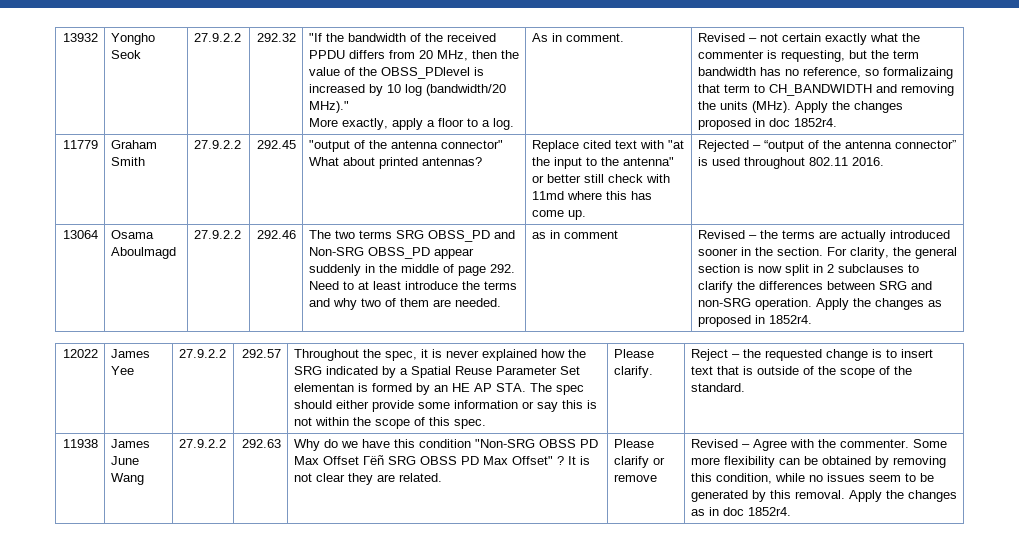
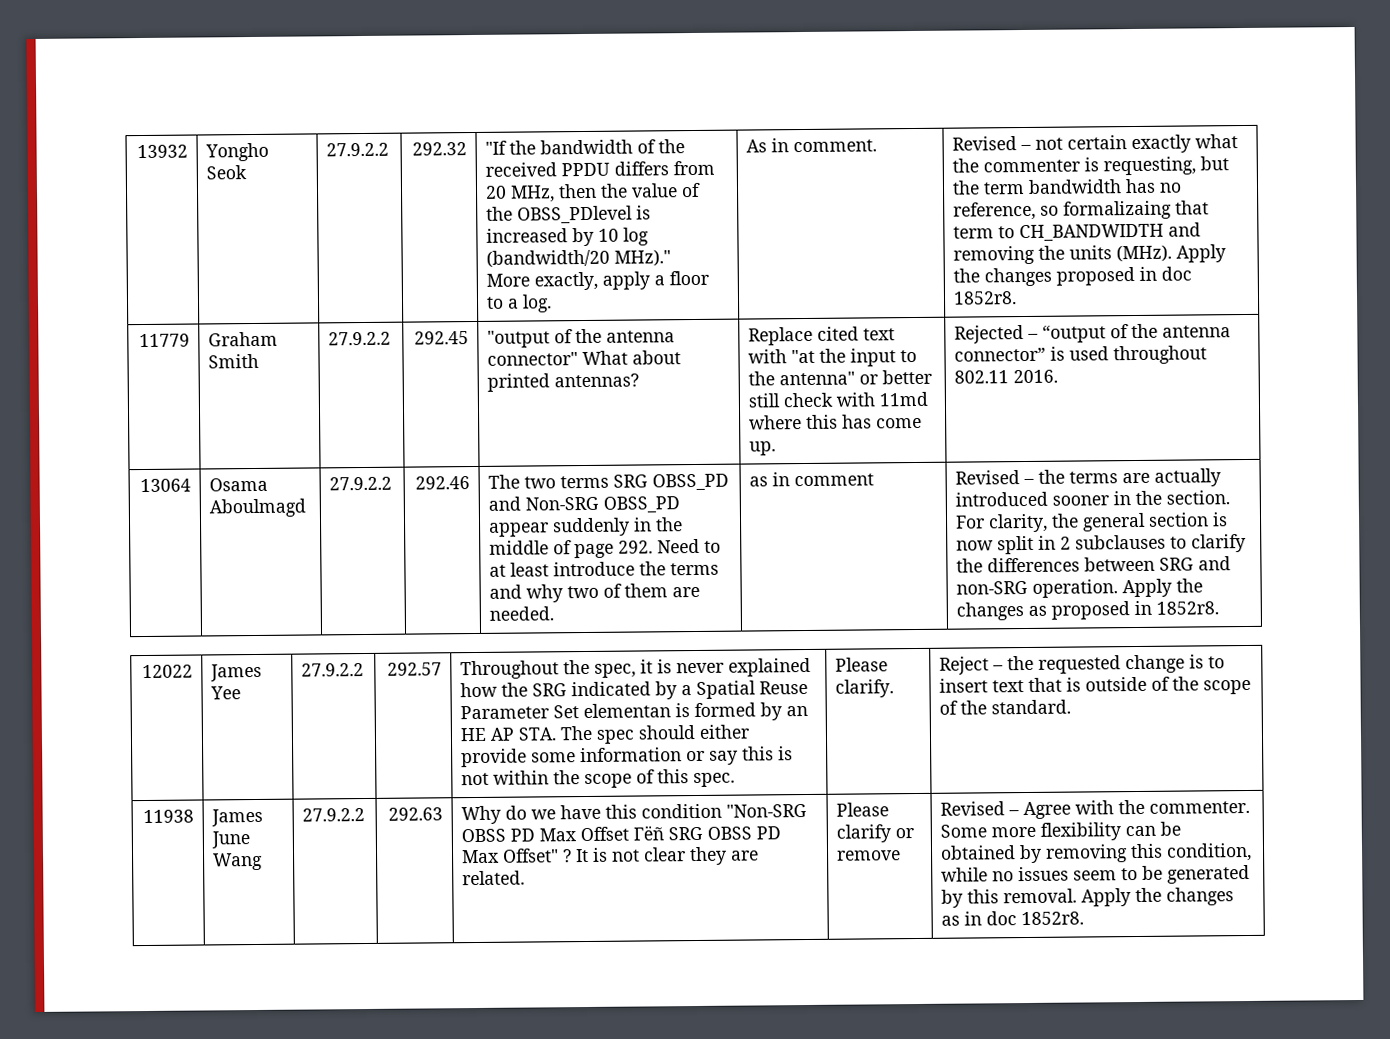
[793,118,837,127] 1852r4. -> [953,291,1018,305] 1852r8.
[768,315,812,324] 1852r4. -> [1156,601,1220,615] 1852r8.
[747,507,791,516] 1852r4. -> [1021,911,1085,926] 1852r8.

